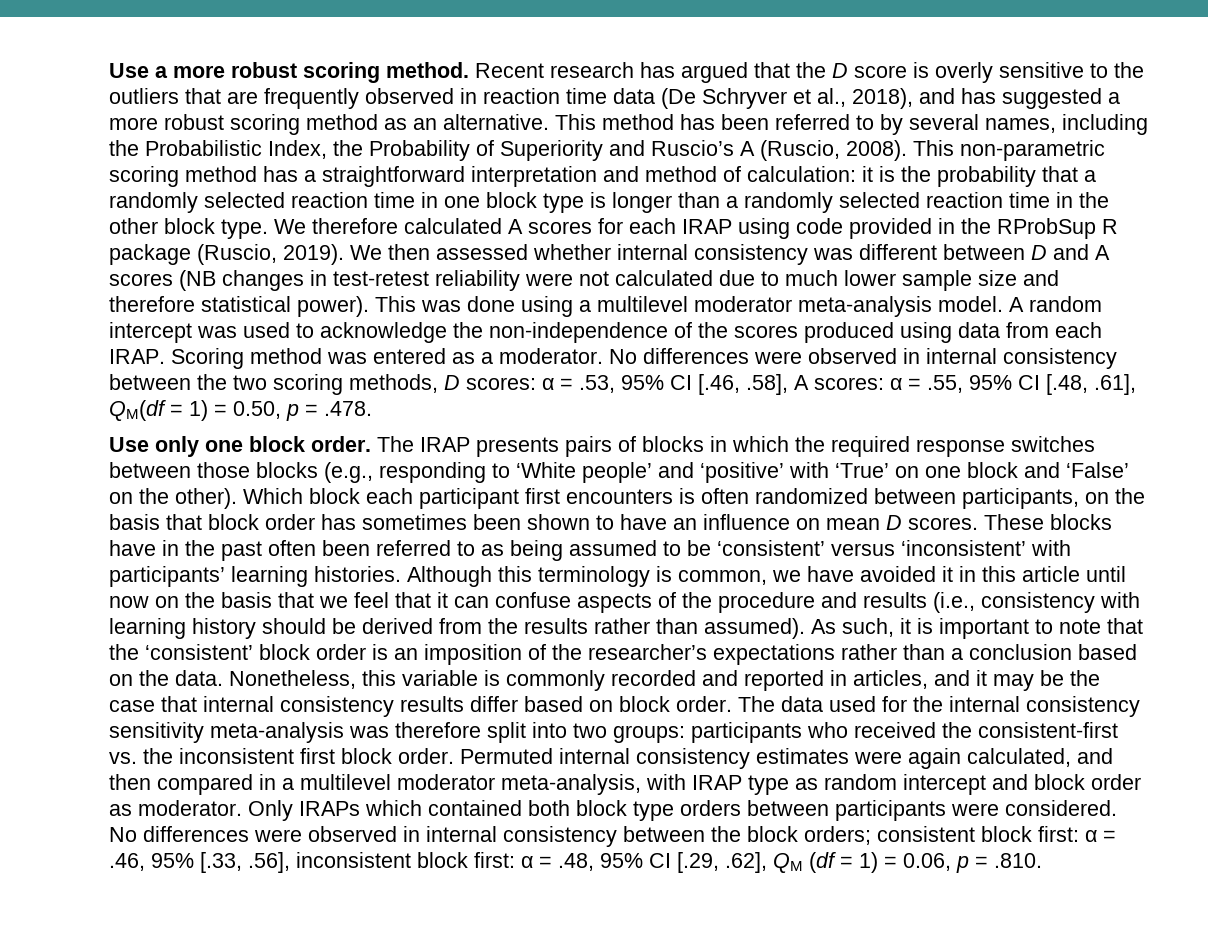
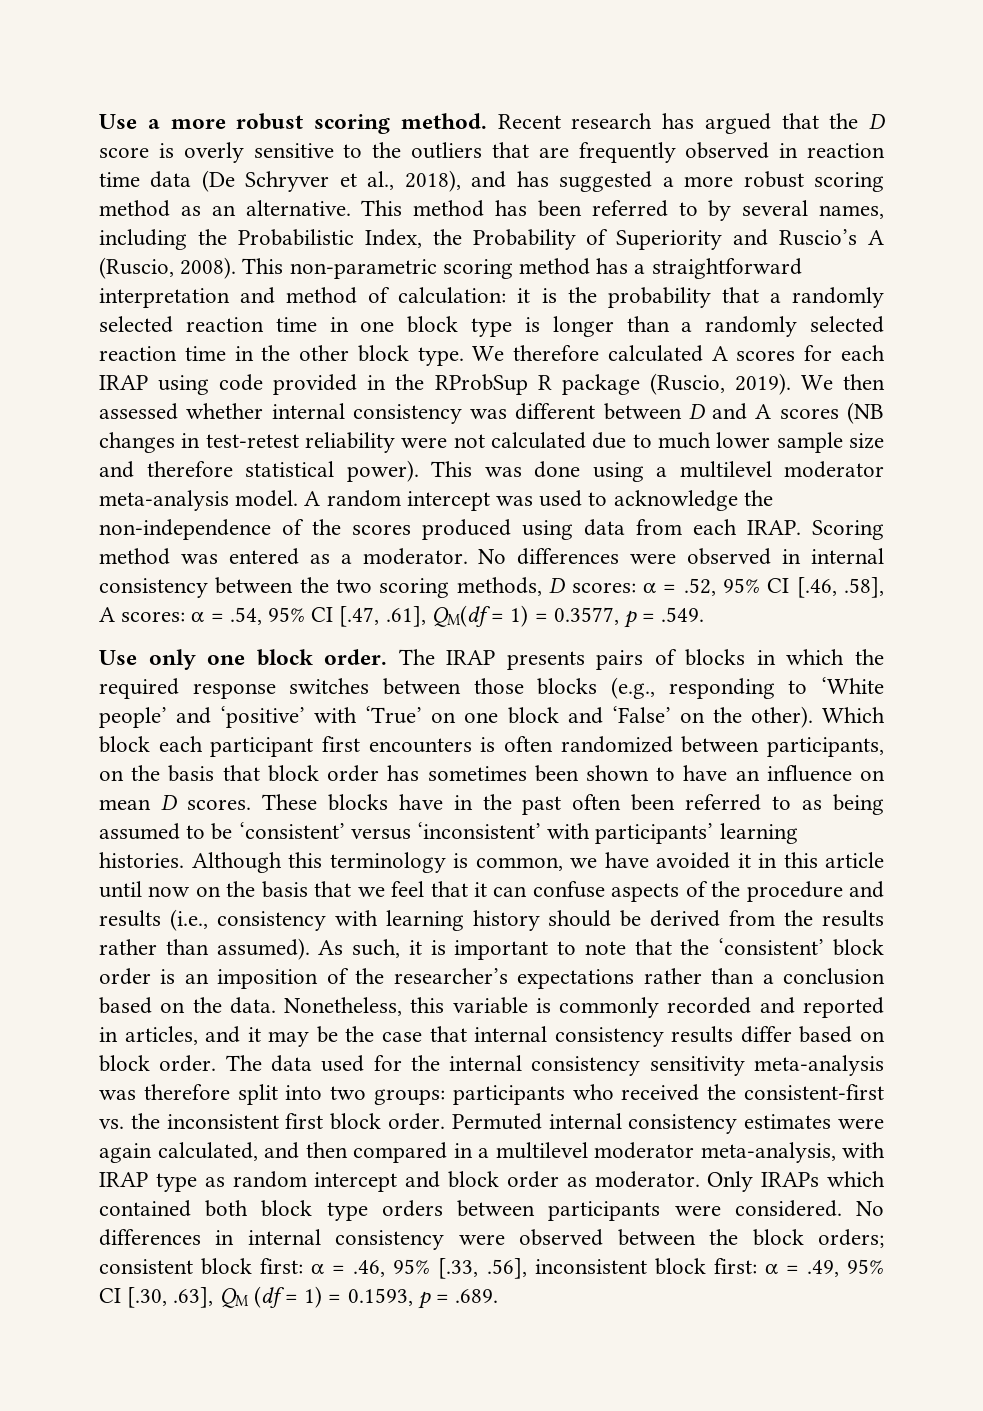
[579,375,615,393] .53, -> [683,578,716,596] .52,
[927,374,1088,395] .55, 95% CI [.48, -> [229,606,380,627] .54, 95% CI [.47,
[233,401,372,421] 0.50, p = .478. -> [553,607,705,628] 0.3577, p = .549.
[254,826,617,847] were observed in internal consistency -> [215,1229,604,1250] in internal consistency were observed
[558,852,767,873] .48, 95% CI [.29, .62], -> [806,1259,885,1277] [99,1287,214,1308] .49, 95% CI [.30, .63],
[903,853,1042,873] 0.06, p = .810. -> [347,1288,499,1309] 0.1593, p = .689.

